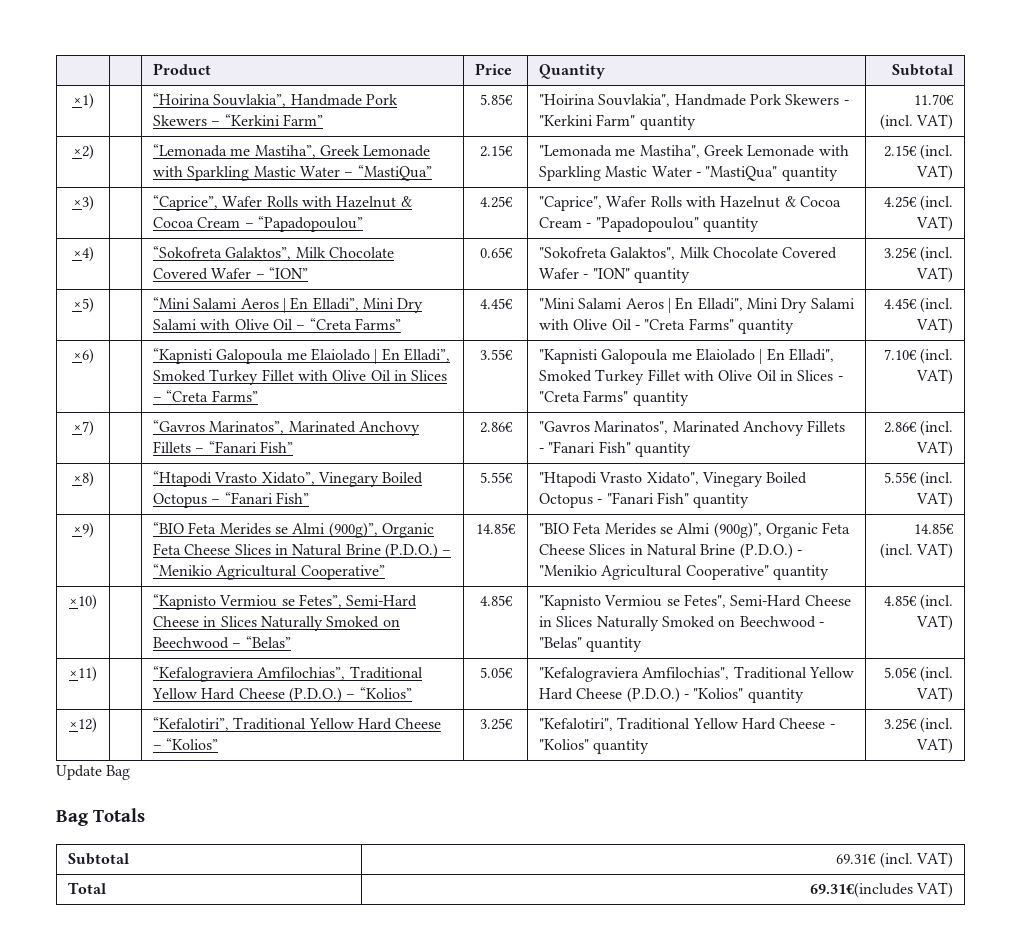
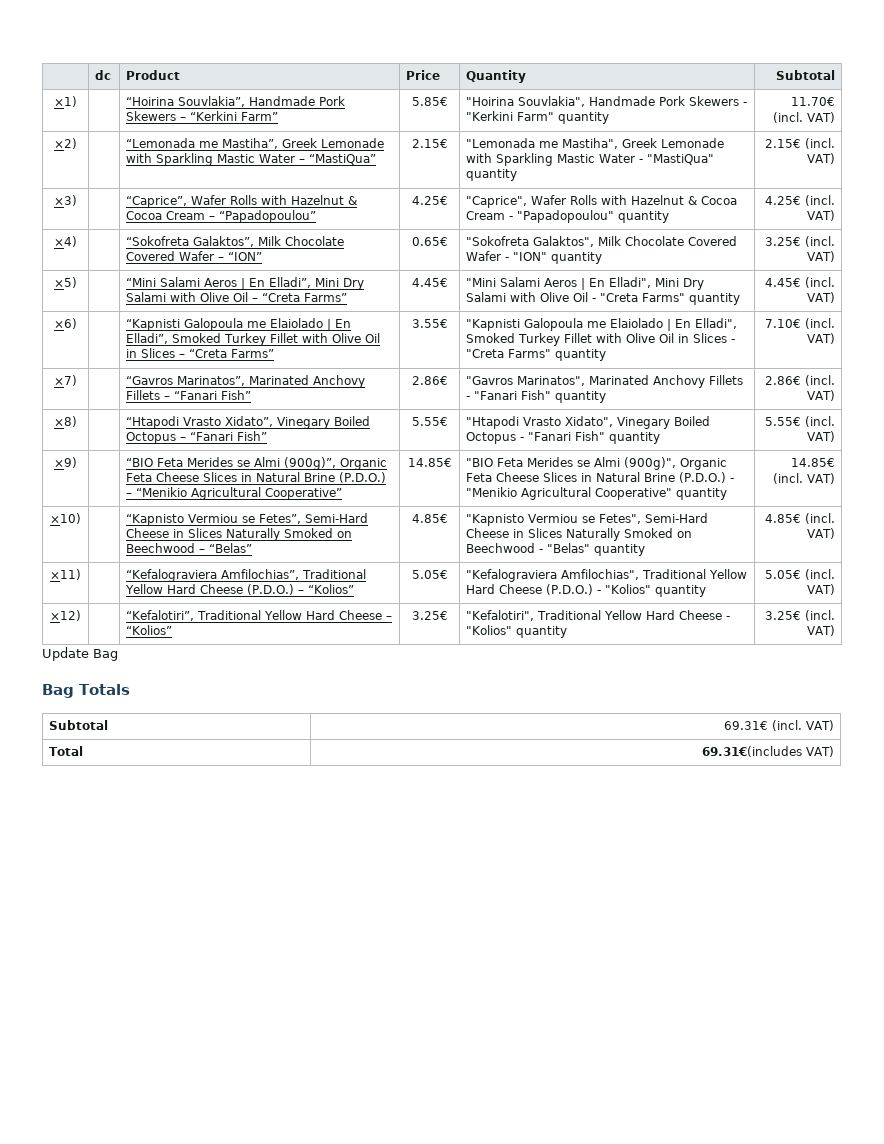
(153, 69) | -> [95,70,112,80] | dc

